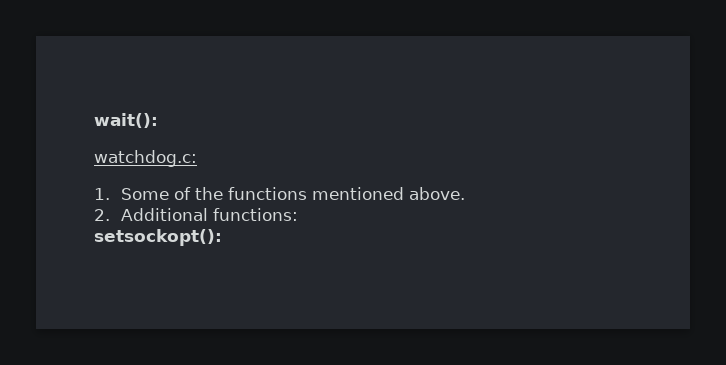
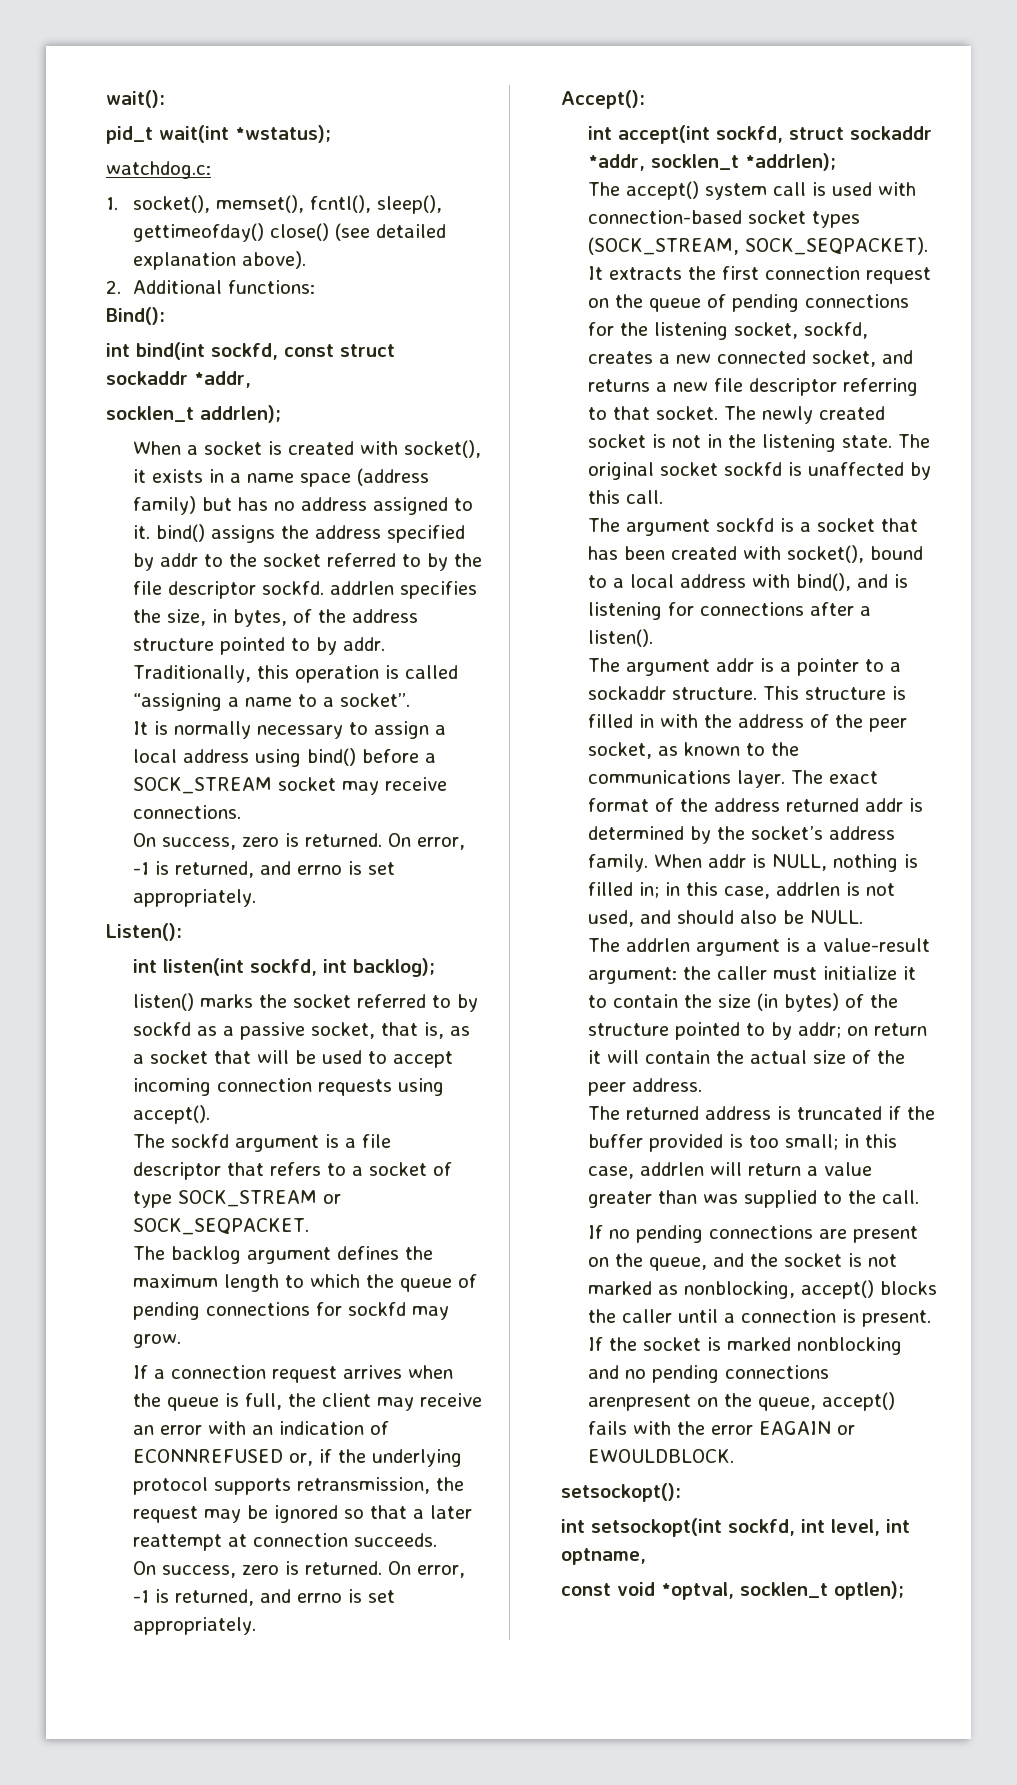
(159, 120) none -> [106,125,332,144] // pid_t wait(int *wstatus);
[120,187,465,200] [94,208,298,221] [94,229,223,246] Some of the functions mentioned above. // 2. Additional functions: // setsockopt(): -> [133,195,443,214] [133,223,447,242] [133,251,307,270] [106,280,316,294] [106,307,166,325] [106,342,396,360] [106,371,252,388] [106,405,282,423] [133,440,482,458] [133,468,430,487] [133,496,474,515] [133,524,466,543] [133,553,483,571] [133,581,478,599] [133,609,419,627] [133,637,386,655] [133,665,459,683] [133,693,411,711] [133,721,447,739] [133,748,437,767] [133,777,448,795] [133,805,242,819] [133,833,466,850] [133,861,396,878] [133,889,257,907] [106,923,183,941] [133,958,436,977] [133,993,479,1012] [133,1022,471,1040] [133,1050,454,1068] [133,1078,445,1096] [133,1105,211,1124] [133,1134,392,1152] [133,1162,453,1180] [133,1190,342,1208] [133,1218,310,1235] [133,1246,434,1264] [133,1274,478,1292] [133,1302,450,1320] [133,1334,182,1348] [133,1365,454,1383] [133,1393,483,1411] [133,1421,390,1435] [133,1449,463,1467] [133,1477,465,1495] [133,1505,473,1523] [133,1533,438,1551] [133,1561,466,1578] [133,1589,396,1606] [133,1617,257,1635] [561,90,646,109] [588,125,933,144] [588,153,837,171] [588,181,917,200] [588,210,861,228] [588,237,929,255] [588,266,932,284] [588,294,910,312] [588,322,869,340] [588,350,914,367] [588,378,919,396] [588,406,886,424] [588,434,931,452] [588,462,932,480] [588,490,664,504] [588,518,919,536] [588,545,924,563] [588,573,909,591] [588,602,872,620] [588,629,654,647] [588,658,902,676] [588,686,907,700] [588,714,908,732] [588,742,800,759] [588,770,879,788] [588,798,924,812] [588,826,896,844] [588,854,919,872] [588,882,896,899] [588,910,864,927] [588,938,931,956] [588,966,917,984] [588,993,899,1012] [588,1022,928,1040] [588,1050,906,1064] [588,1078,703,1096] [588,1106,936,1120] [588,1134,898,1152] [588,1162,873,1179] [588,1190,920,1208] [588,1225,919,1243] [588,1253,898,1271] [588,1280,938,1299] [588,1309,932,1327] [588,1337,903,1355] [588,1365,830,1383] [588,1392,896,1411] [588,1421,856,1435] [588,1449,735,1463] [561,1483,682,1502] [561,1518,911,1537] [561,1548,647,1565] [561,1581,905,1600] socket(), memset(), fcntl(), sleep(), gettimeofday() close() (see detailed explanation above). // 2. Additional functions: // Bind(): // int bind(int sockfd, const struct sockaddr *addr, // socklen_t addrlen); // When a socket is created with socket(), it exists in a name space (address family) but has no address assigned to it. bind() assigns the address specified by addr to the socket referred to by the file descriptor sockfd. addrlen specifies the size, in bytes, of the address structure pointed to by addr. Traditionally, this operation is called “assigning a name to a socket”. // It is normally necessary to assign a local address using bind() before a SOCK_STREAM socket may receive connections. // On success, zero is returned. On error, -1 is returned, and errno is set appropriately. // Listen(): // int listen(int sockfd, int backlog); // listen() marks the socket referred to by sockfd as a passive socket, that is, as a socket that will be used to accept incoming connection requests using accept(). // The sockfd argument is a file descriptor that refers to a socket of type SOCK_STREAM or SOCK_SEQPACKET. // The backlog argument defines the maximum length to which the queue of pending connections for sockfd may grow. // If a connection request arrives when the queue is full, the client may receive an error with an indication of ECONNREFUSED or, if the underlying protocol supports retransmission, the request may be ignored so that a later reattempt at connection succeeds. // On success, zero is returned. On error, -1 is returned, and errno is set appropriately. // Accept(): // int accept(int sockfd, struct sockaddr *addr, socklen_t *addrlen); // The accept() system call is used with connection-based socket types (SOCK_STREAM, SOCK_SEQPACKET). It extracts the first connection request on the queue of pending connections for the listening socket, sockfd, creates a new connected socket, and returns a new file descriptor referring to that socket. The newly created socket is not in the listening state. The original socket sockfd is unaffected by this call. // The argument sockfd is a socket that has been created with socket(), bound to a local address with bind(), and is listening for connections after a listen(). // The argument addr is a pointer to a sockaddr structure. This structure is filled in with the address of the peer socket, as known to the communications layer. The exact format of the address returned addr is determined by the socket’s address family. When addr is NULL, nothing is filled in; in this case, addrlen is not used, and should also be NULL. // The addrlen argument is a value-result argument: the caller must initialize it to contain the size (in bytes) of the structure pointed to by addr; on return it will contain the actual size of the peer address. // The returned address is truncated if the buffer provided is too small; in this case, addrlen will return a value greater than was supplied to the call. // If no pending connections are present on the queue, and the socket is not marked as nonblocking, accept() blocks the caller until a connection is present. If the socket is marked nonblocking and no pending connections arenpresent on the queue, accept() fails with the error EAGAIN or EWOULDBLOCK. // setsockopt(): // int setsockopt(int sockfd, int level, int optname, // const void *optval, socklen_t optlen);

